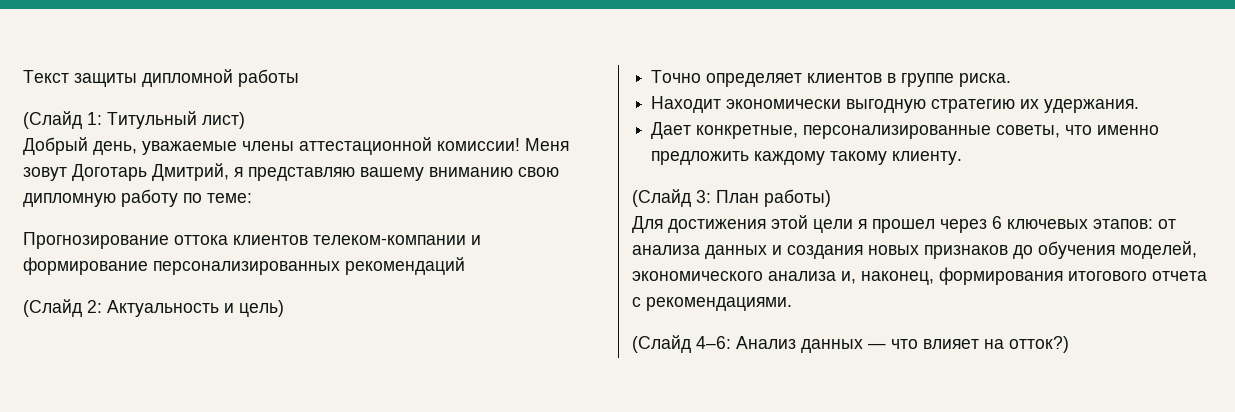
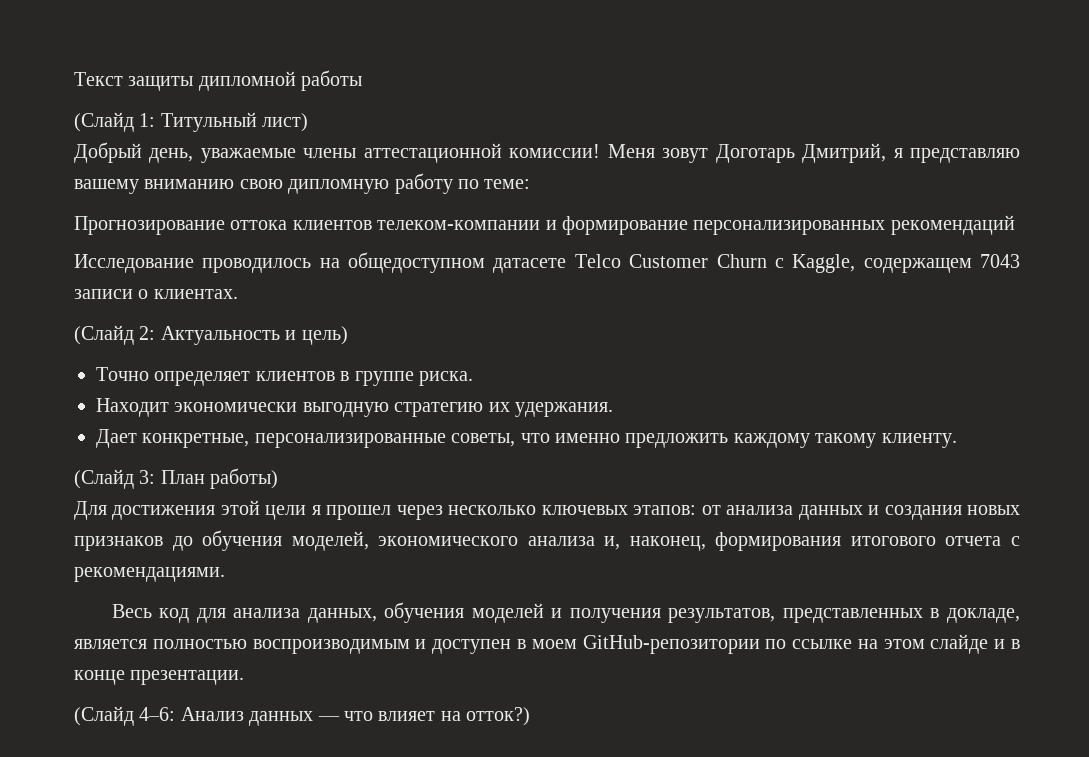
(465, 266) none -> [74,252,1021,273] [74,289,238,299] // Исследование проводилось на общедоступном датасете Telco Customer Churn с Kaggle, содержащем 7043 записи о клиентах.
[992,216,1002,229] 6 -> [448,505,537,515] несколько
(792, 304) none -> [111,602,1020,623] [74,634,1021,654] [74,670,245,685] // Весь код для анализа данных, обучения моделей и получения результатов, представленных в докладе, является полностью воспроизводимым и доступен в моем GitHub-репозитории по ссылке на этом слайде и в конце презентации.

